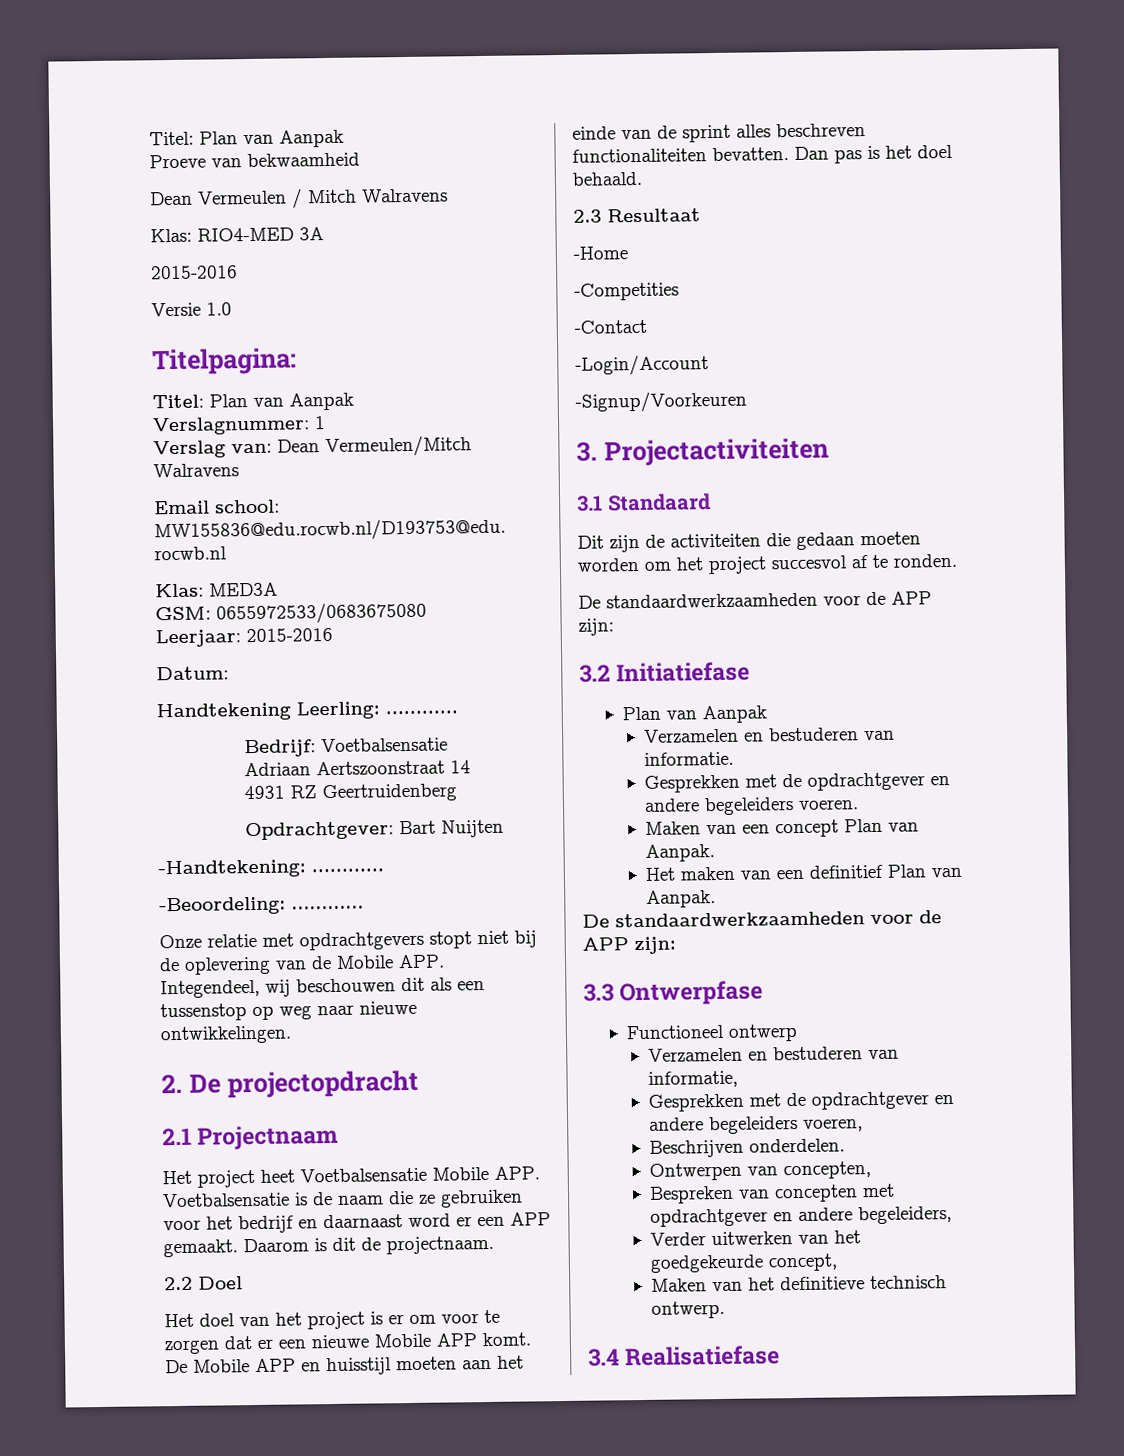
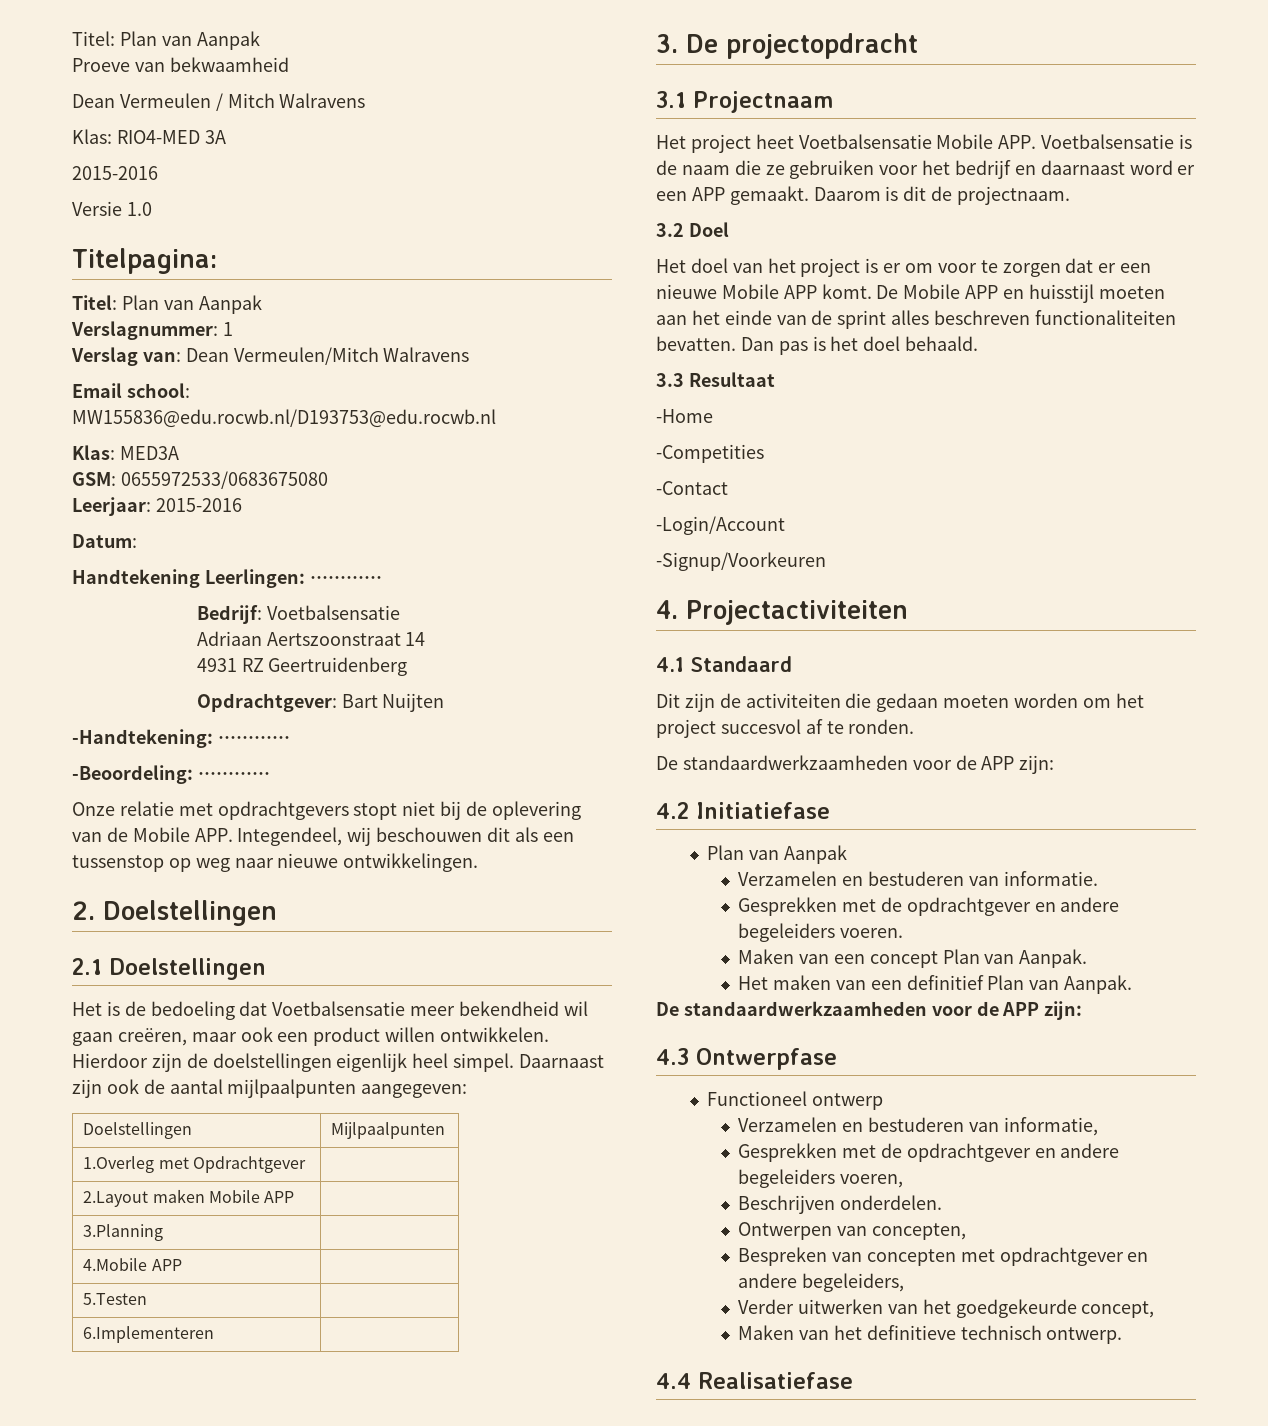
[296,701,380,720] Leerling: -> [204,569,305,588] Leerlingen:
(183, 1083) none -> [103,900,277,926] [72,958,266,980] [72,1001,588,1020] [72,1027,550,1046] [72,1053,605,1072] [72,1079,468,1098] [83,1122,193,1139] [331,1122,446,1139] [83,1156,307,1173] [83,1189,295,1207] [83,1224,164,1241] [83,1258,182,1271] [83,1293,148,1305] [83,1326,215,1343] [656,34,678,53] Doelstellingen // 2.1 Doelstellingen // Het is de bedoeling dat Voetbalsensatie meer bekendheid wil gaan creëren, maar ook een product willen ontwikkelen. Hierdoor zijn de doelstellingen eigenlijk heel simpel. Daarnaast zijn ook de aantal mijlpaalpunten aangegeven: // Doelstellingen | Mijlpaalpunten // 1.Overleg met Opdrachtgever | // 2.Layout maken Mobile APP | // 3.Planning | // 4.Mobile APP | // 5.Testen | // 6.Implementeren | // 3.
[162,1127,192,1146] 2.1 -> [656,91,686,108] 3.1
[164,1276,193,1291] 2.2 -> [656,223,684,237] 3.2
[573,209,602,223] 2.3 -> [656,373,684,387] 3.3
[576,441,598,462] 3. -> [656,600,678,619] 4.
[577,495,603,512] 3.1 -> [656,657,684,672] 4.1
[579,664,611,683] 3.2 -> [656,802,689,819] 4.2
[583,983,614,1002] 3.3 -> [656,1048,689,1065] 4.3
[588,1348,620,1367] 3.4 -> [656,1373,691,1389] 4.4

